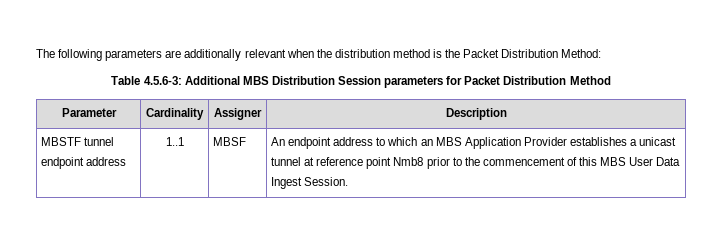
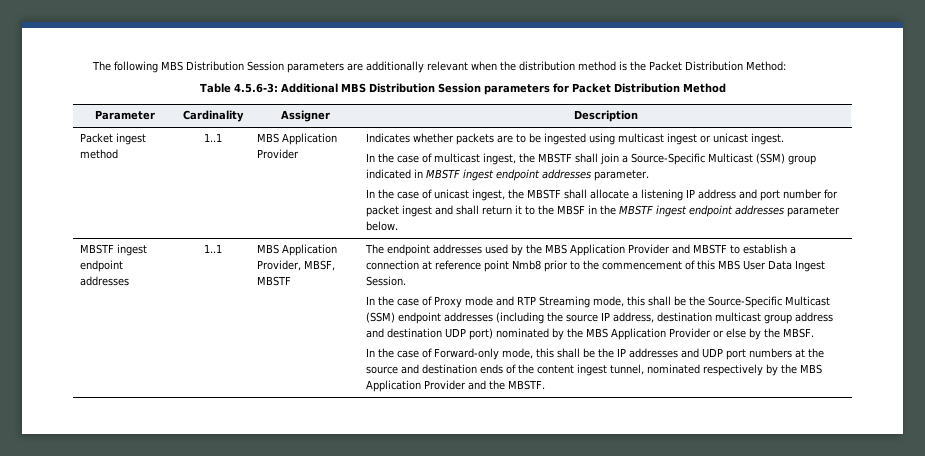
(103, 55) none -> [161,61,285,71] MBS Distribution Session
[41,137,115,146] [41,157,127,169] [165,137,184,146] [213,137,247,146] [271,137,677,149] [271,157,302,166] MBSTF tunnel endpoint address | 1..1 | MBSF | An endpoint address to which an MBS Application Provider establishes a unicast tunnel -> [80,133,147,145] [80,149,119,159] [204,133,222,142] [257,133,338,145] [257,149,300,159] [366,133,785,145] [366,153,817,165] [366,169,650,181] [366,189,839,201] [366,205,841,217] [366,221,399,231] [80,244,148,256] [80,260,124,272] [80,276,130,286] [204,244,222,253] [257,244,338,256] [257,260,336,271] [257,276,292,286] [365,244,797,256] [366,260,420,270] Packet ingest method | 1..1 | MBS Application Provider | Indicates whether packets are to be ingested using multicast ingest or unicast ingest. // In the case of multicast ingest, the MBSTF shall join a Source-Specific Multicast (SSM) group indicated in MBSTF ingest endpoint addresses parameter. // In the case of unicast ingest, the MBSTF shall allocate a listening IP address and port number for packet ingest and shall return it to the MBSF in the MBSTF ingest endpoint addresses parameter below. // MBSTF ingest endpoint addresses | 1..1 | MBS Application Provider, MBSF, MBSTF | The endpoint addresses used by the MBS Application Provider and MBSTF to establish a connection
(349, 181) none -> [366,296,831,308] [366,312,834,324] [366,328,815,340] [366,348,825,360] [366,364,823,376] [366,380,546,392] // In the case of Proxy mode and RTP Streaming mode, this shall be the Source-Specific Multicast (SSM) endpoint addresses (including the source IP address, destination multicast group address and destination UDP port) nominated by the MBS Application Provider or else by the MBSF. // In the case of Forward-only mode, this shall be the IP addresses and UDP port numbers at the source and destination ends of the content ingest tunnel, nominated respectively by the MBS Application Provider and the MBSTF.

